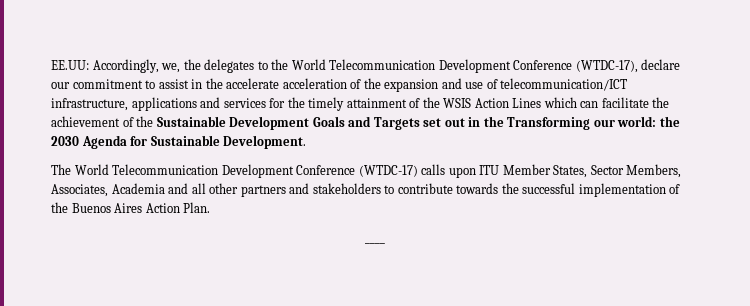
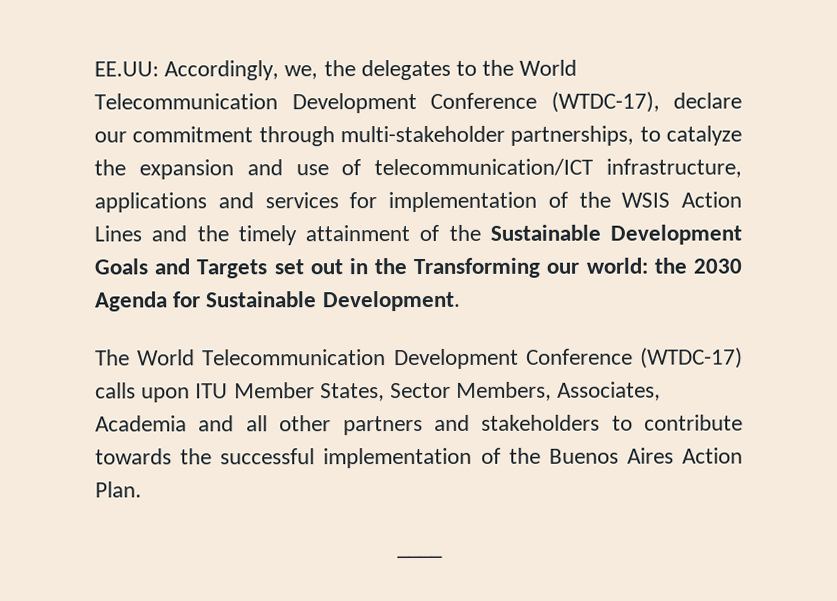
[145,78,362,89] to assist in the accelerate acceleration of -> [258,125,742,147] through multi-stakeholder partnerships, to catalyze
[287,97,407,111] the timely attainment -> [388,191,537,213] implementation
[543,97,670,108] [51,116,120,127] which can facilitate the achievement -> [151,225,410,246] and the timely attainment

